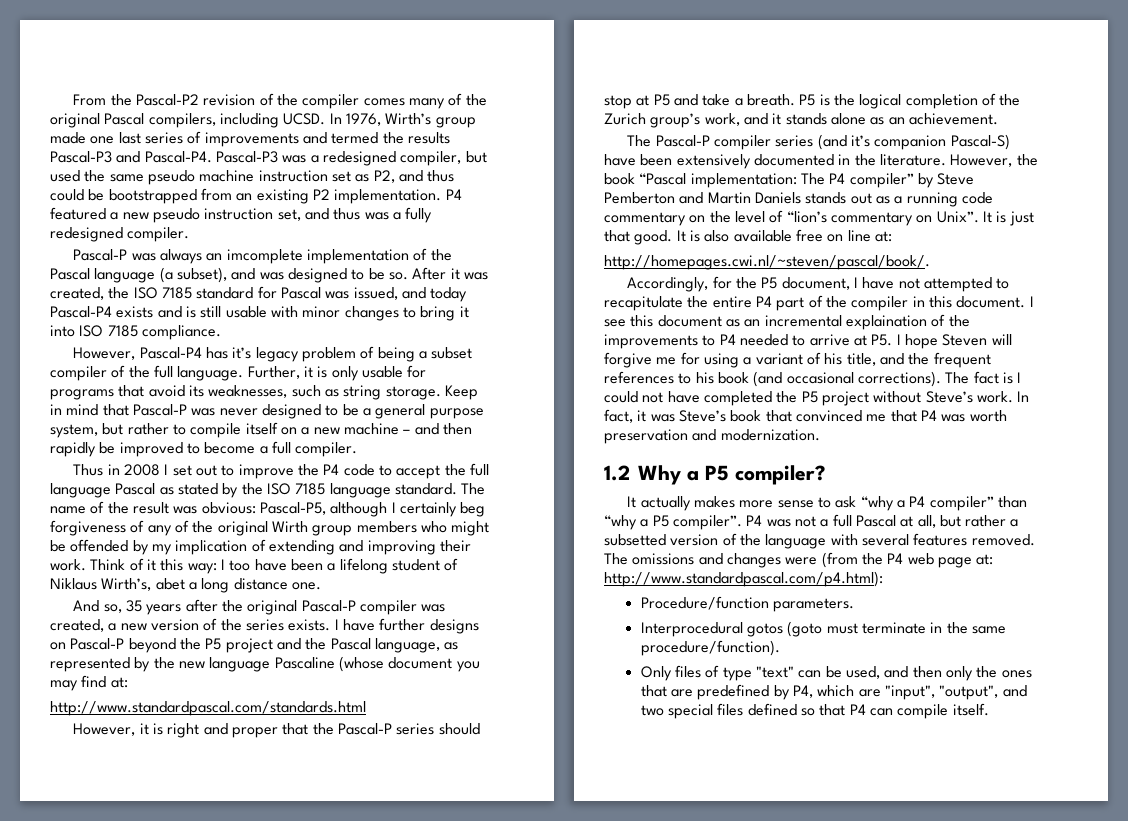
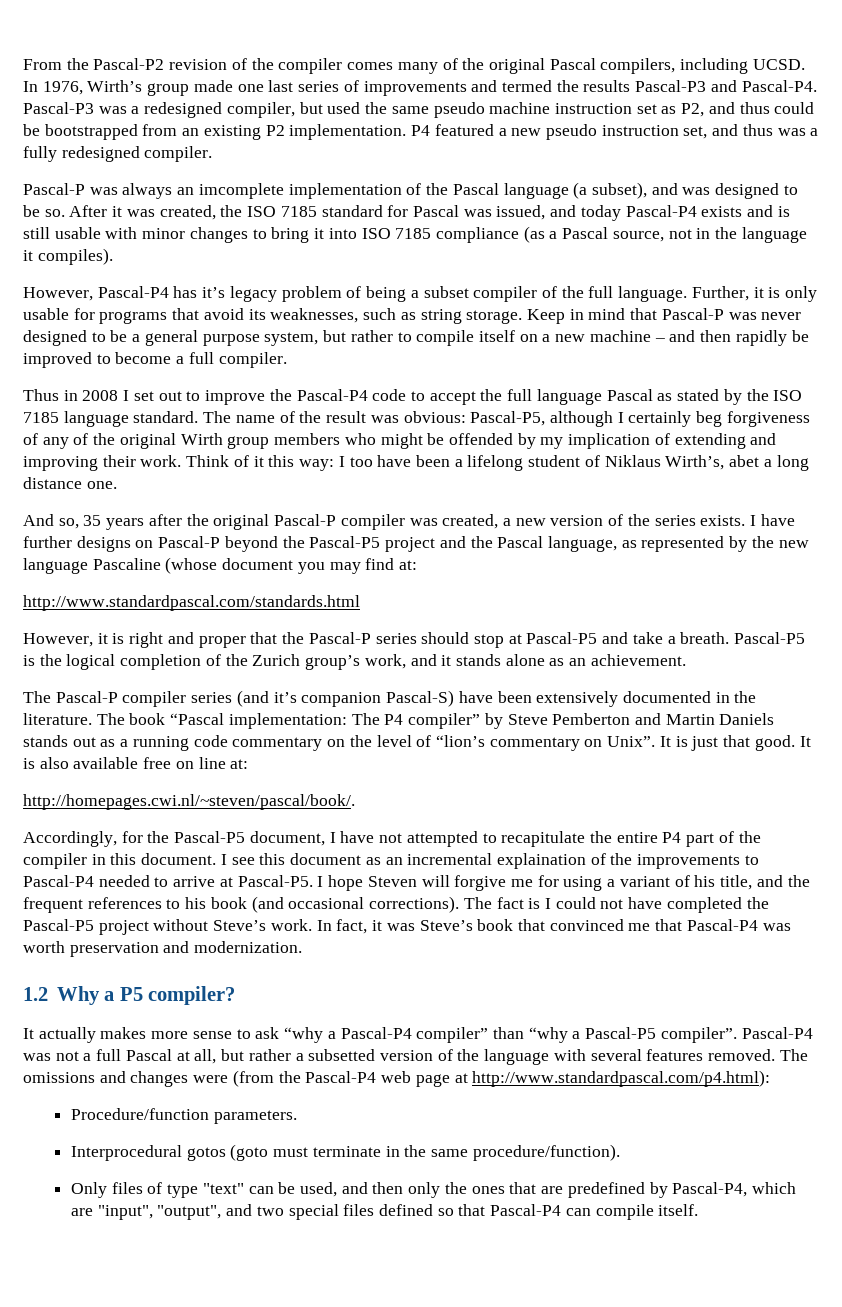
[141,325,221,340] compliance. -> [435,226,807,243] [23,248,113,265] compliance (as a Pascal source, not in the language it compiles).
[323,464,340,475] P4 -> [296,389,368,401] Pascal-P4
[205,638,222,650] P5 -> [309,536,381,548] Pascal-P5
[653,94,670,106] P5 -> [526,632,598,644] Pascal-P5
[799,94,816,106] P5 -> [734,632,806,644] Pascal-P5
[950,154,1038,167] However, the -> [96,713,125,725] The
[761,277,778,289] P5 -> [174,831,246,843] Pascal-P5
[719,334,736,345] P4 -> [23,875,94,887] Pascal-P4
[871,334,893,346] P5. -> [237,875,313,887] Pascal-P5.
[801,391,818,403] P5 -> [23,919,94,931] Pascal-P5
[920,410,937,421] P4 -> [686,919,758,931] Pascal-P4
[909,496,926,507] P4 -> [340,1027,412,1039] Pascal-P4
[652,515,763,530] P5 compiler”. P4 -> [585,1027,813,1043] Pascal-P5 compiler”. Pascal-P4
[887,553,904,564] P4 -> [305,1071,377,1083] Pascal-P4
[976,554,994,565] at: -> [454,1073,468,1083] at
[793,685,814,698] P4, -> [672,1182,748,1197] Pascal-P4,
[849,704,866,715] P4 -> [490,1204,562,1216] Pascal-P4

